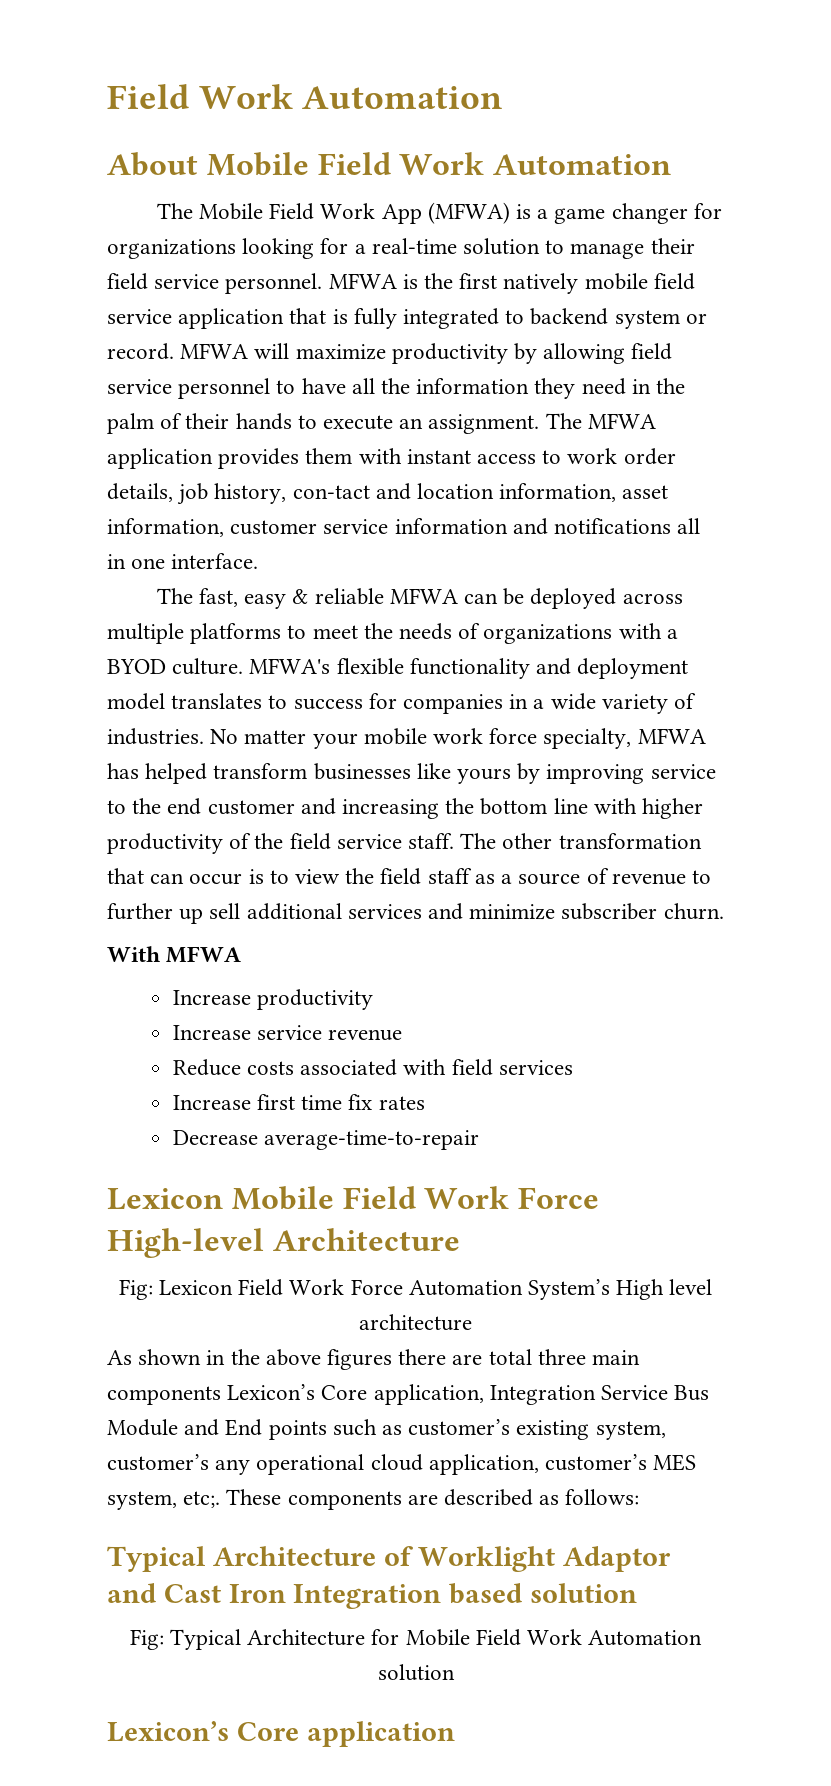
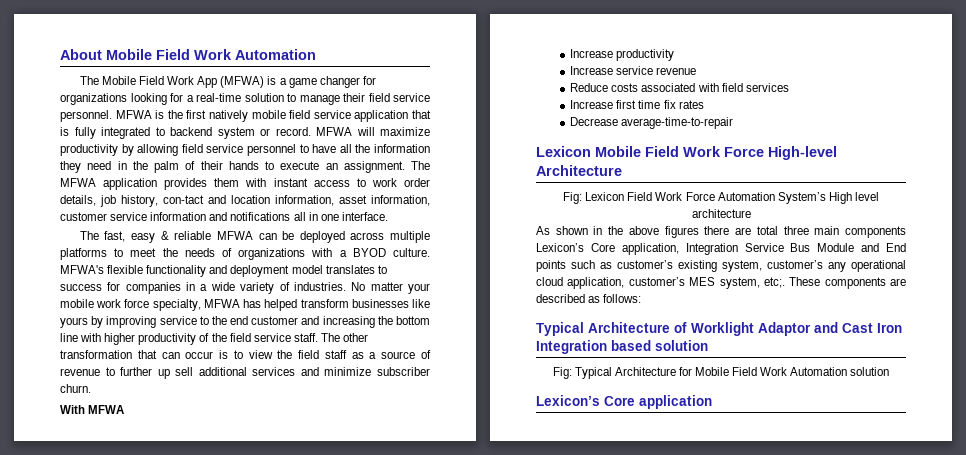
[107,84,503,109] Field Work Automation // -> (60, 54) none

